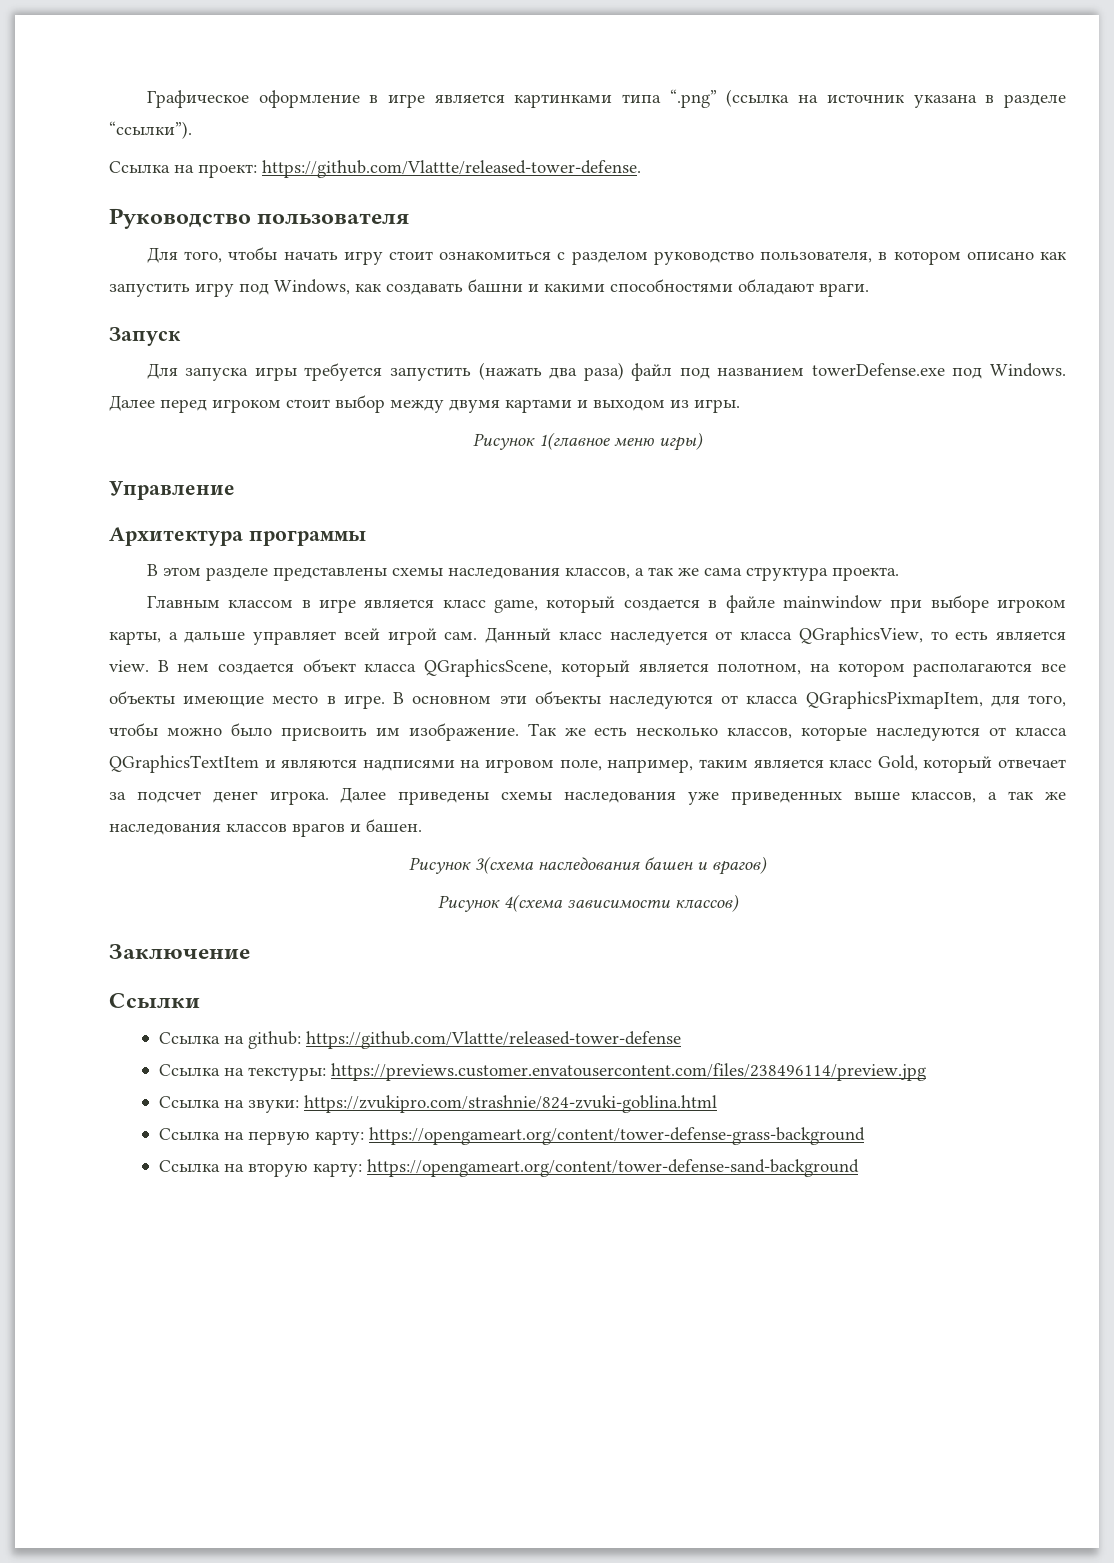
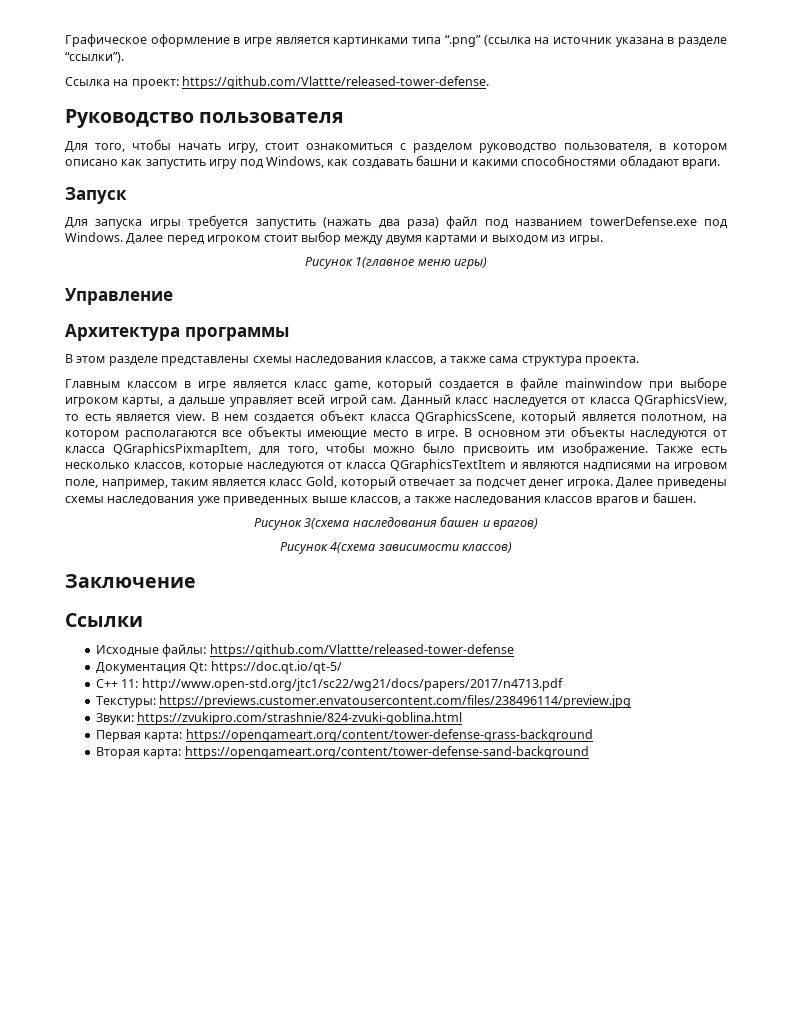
[343,251,383,265] игру -> [228,143,258,153] игру,
[647,567,699,576] так же -> [450,356,486,363] также
[527,723,586,736] Так же -> [656,444,693,453] Также
[1008,791,1067,800] так же -> [414,496,451,503] также
[158,1031,681,1049] [158,1063,926,1081] [158,1095,717,1113] [158,1127,865,1145] [158,1160,362,1177] Ссылка на github: https://github.com/Vlattte/released-tower-defense // Ссылка на текстуры: https://previews.customer.envatousercontent.com/files/238496114/preview.jpg // Ссылка на звуки: https://zvukipro.com/strashnie/824-zvuki-goblina.html // Ссылка на первую карту: https://opengameart.org/content/tower-defense-grass-background // Ссылка на вторую карту: -> [95,644,514,657] [95,661,342,674] [95,678,563,691] [95,695,632,708] [95,712,463,725] [95,729,593,742] [95,747,182,759] Исходные файлы: https://github.com/Vlattte/released-tower-defense // Документация Qt: https://doc.qt.io/qt-5/ // C++ 11: http://www.open-std.org/jtc1/sc22/wg21/docs/papers/2017/n4713.pdf // Текстуры: https://previews.customer.envatousercontent.com/files/238496114/preview.jpg // Звуки: https://zvukipro.com/strashnie/824-zvuki-goblina.html // Первая карта: https://opengameart.org/content/tower-defense-grass-background // Вторая карта:

